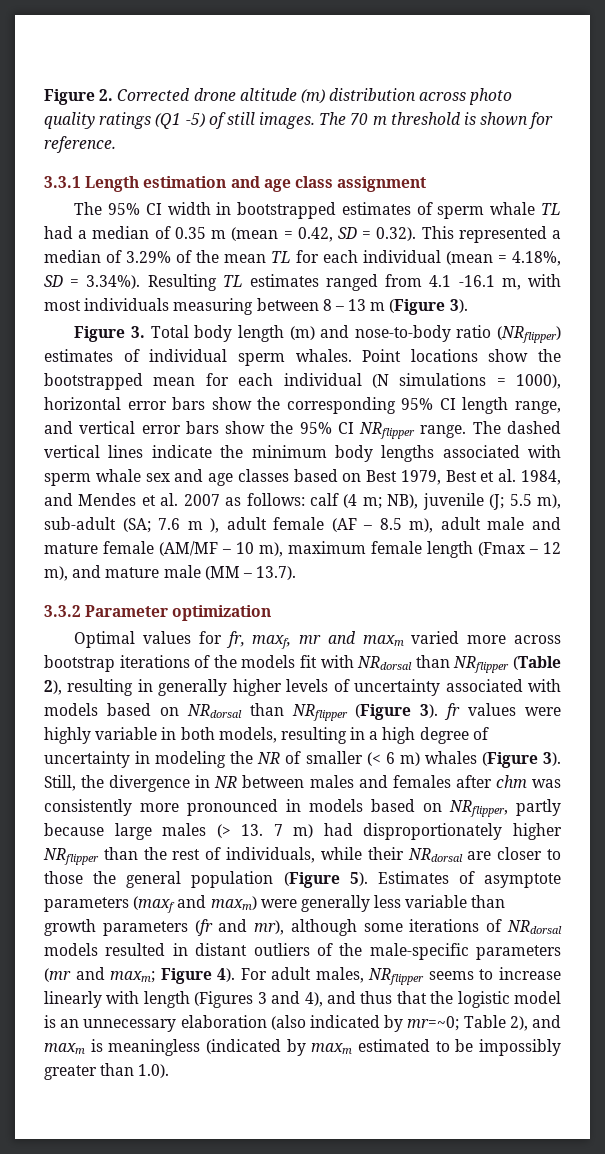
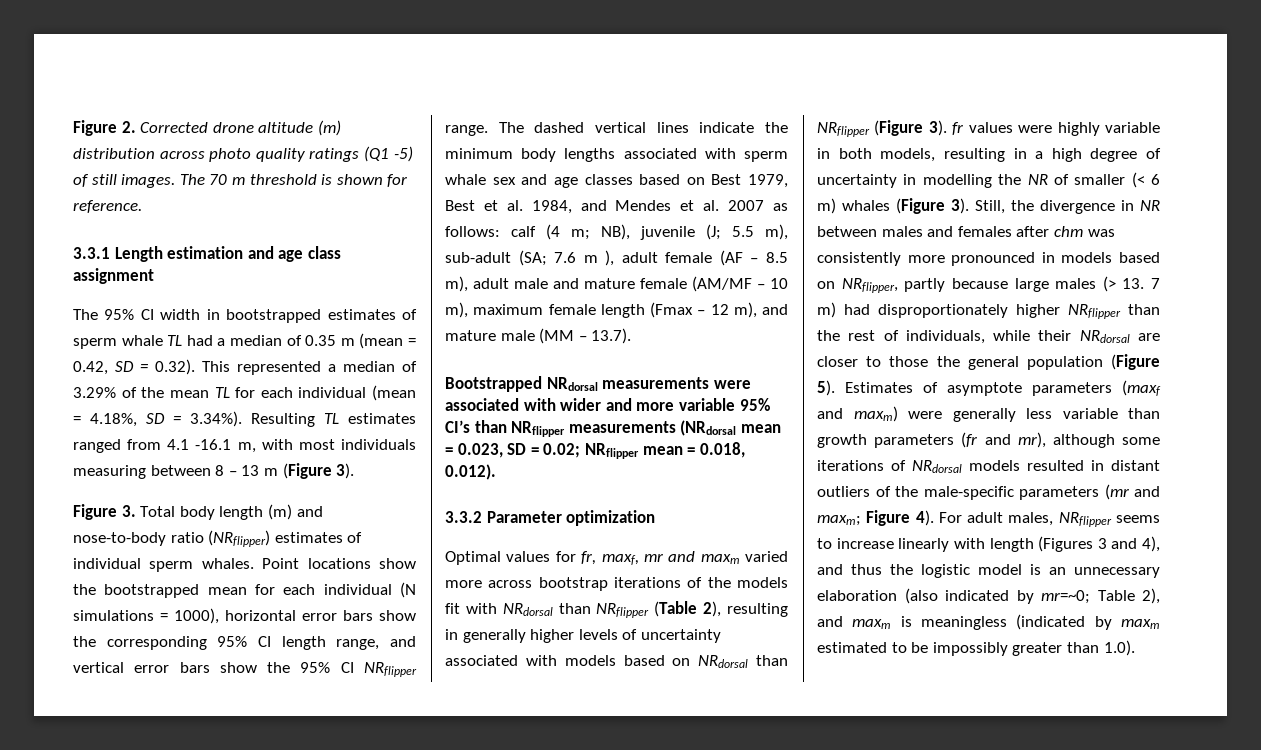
(297, 573) none -> [445,376,751,392] [445,398,770,411] [445,420,781,437] [445,442,745,459] [445,464,496,480] // Bootstrapped NRdorsal measurements were associated with wider and more variable 95% CI’s than NRflipper measurements (NRdorsal mean = 0.023, SD = 0.02; NRflipper mean = 0.018, 0.012).
[155,751,227,768] modeling -> [922,174,992,188] modelling
[396,991,427,1004] that -> (882, 569) none

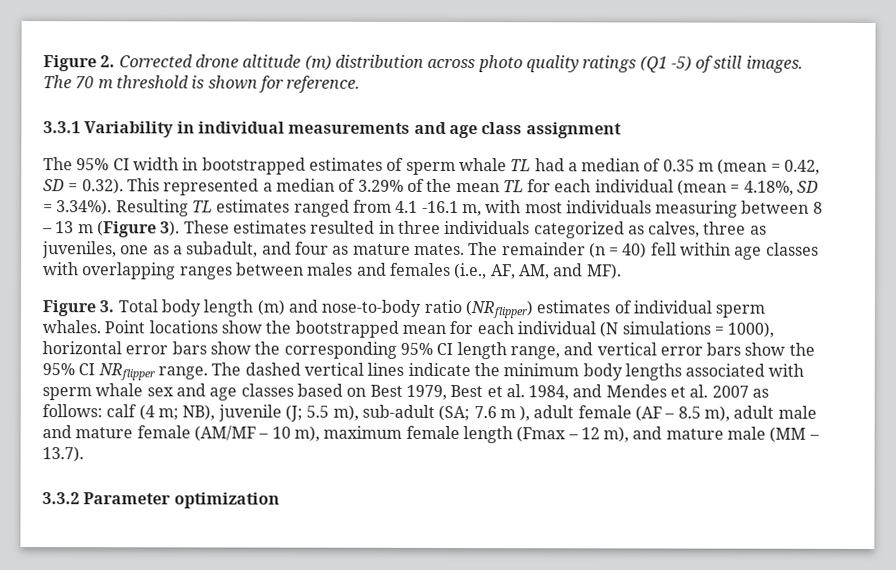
[114,246,244,262] Length estimation -> [84,121,411,138] Variability in individual measurements
(355, 471) none -> [183,220,767,239] [42,241,819,260] [43,262,622,280] These estimates resulted in three individuals categorized as calves, three as juveniles, one as a subadult, and four as mature mates. The remainder (n = 40) fell within age classes with overlapping ranges between males and females (i.e., AF, AM, and MF).
[445,376,751,392] [445,398,770,411] [445,420,781,437] [445,442,745,459] [445,464,496,480] [445,510,656,526] [445,551,788,565] [445,577,788,591] [445,601,788,618] [445,629,721,643] [445,655,788,668] [817,120,1160,137] [817,148,1161,162] [817,172,1160,188] [817,198,1160,214] [817,226,1115,237] [817,252,1160,266] [817,276,1160,293] [817,302,1160,319] [817,330,1160,344] [817,354,1160,370] [817,380,1161,396] [817,406,1160,422] [817,432,1160,448] [817,460,1160,473] [817,484,1160,500] [817,510,1160,527] [817,536,1160,552] [817,564,1160,578] [817,588,1160,604] [817,614,1160,630] [817,640,1135,656] Bootstrapped NRdorsal measurements were associated with wider and more variable 95% CI’s than NRflipper measurements (NRdorsal mean = 0.023, SD = 0.02; NRflipper mean = 0.018, 0.012). // 3.3.2 Parameter optimization // Optimal values for fr, maxf, mr and maxm varied more across bootstrap iterations of the models fit with NRdorsal than NRflipper (Table 2), resulting in generally higher levels of uncertainty associated with models based on NRdorsal than NRflipper (Figure 3). fr values were highly variable in both models, resulting in a high degree of uncertainty in modelling the NR of smaller (< 6 m) whales (Figure 3). Still, the divergence in NR between males and females after chm was consistently more pronounced in models based on NRflipper, partly because large males (> 13. 7 m) had disproportionately higher NRflipper than the rest of individuals, while their NRdorsal are closer to those the general population (Figure 5). Estimates of asymptote parameters (maxf and maxm) were generally less variable than growth parameters (fr and mr), although some iterations of NRdorsal models resulted in distant outliers of the male-specific parameters (mr and maxm; Figure 4). For adult males, NRflipper seems to increase linearly with length (Figures 3 and 4), and thus the logistic model is an unnecessary elaboration (also indicated by mr=~0; Table 2), and maxm is meaningless (indicated by maxm estimated to be impossibly greater than 1.0). -> [42,492,280,509] 3.3.2 Parameter optimization

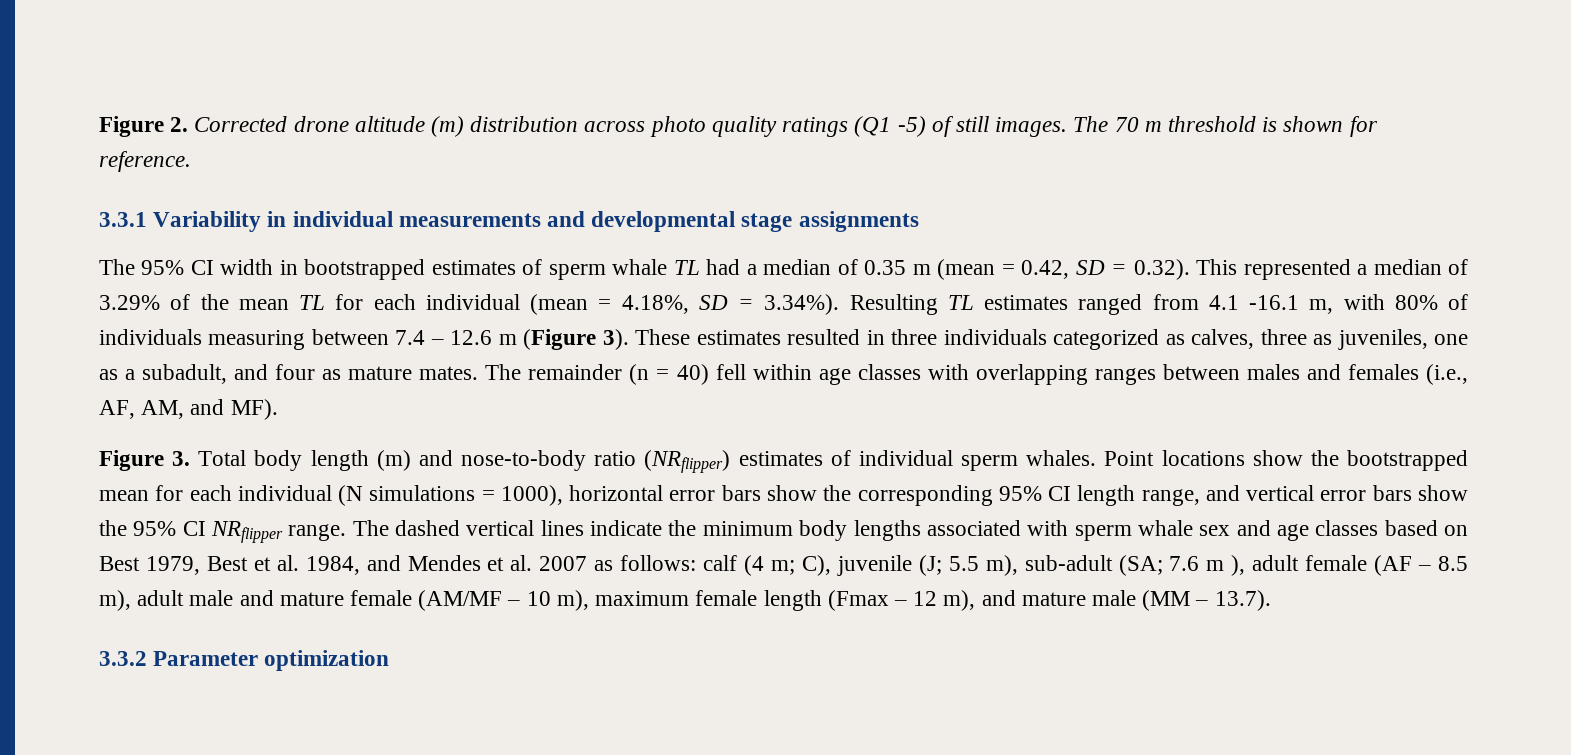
[448,122,622,139] age class assignment -> [591,211,919,232] developmental stage assignments
[524,202,563,214] most -> [1394,294,1468,310] 80% of
[812,201,823,214] [42,221,75,234] 8 – 13 -> [395,330,493,345] 7.4 – 12.6
[182,404,216,421] NB), -> [801,555,831,576] C),

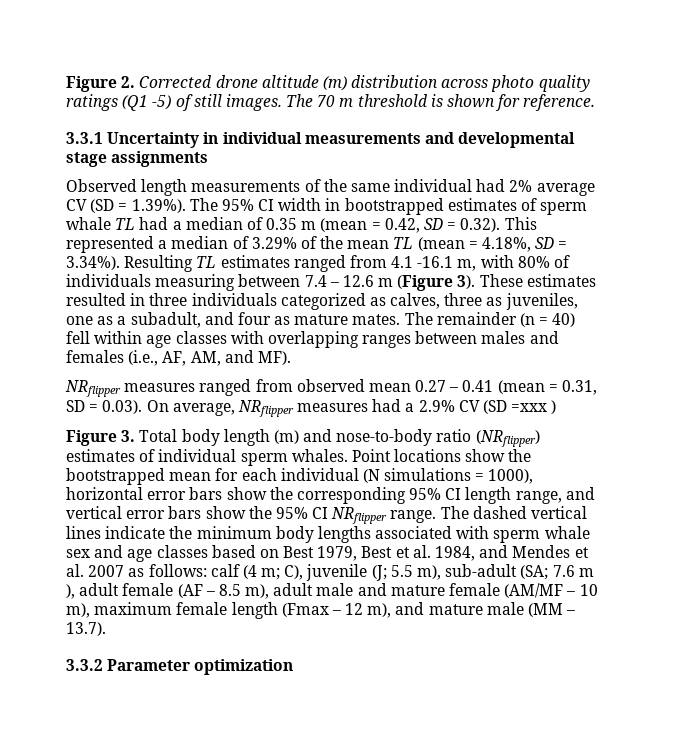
[153,211,262,232] Variability -> [107,132,200,148] Uncertainty
(919, 221) none -> [66,179,595,196] [66,199,186,213] Observed length measurements of the same individual had 2% average CV (SD = 1.39%).
[335,294,520,310] for each individual -> (414, 243) none
(278, 409) none -> [65,379,598,397] [66,399,557,417] // NRflipper measures ranged from observed mean 0.27 – 0.41 (mean = 0.31, SD = 0.03). On average, NRflipper measures had a 2.9% CV (SD =xxx )

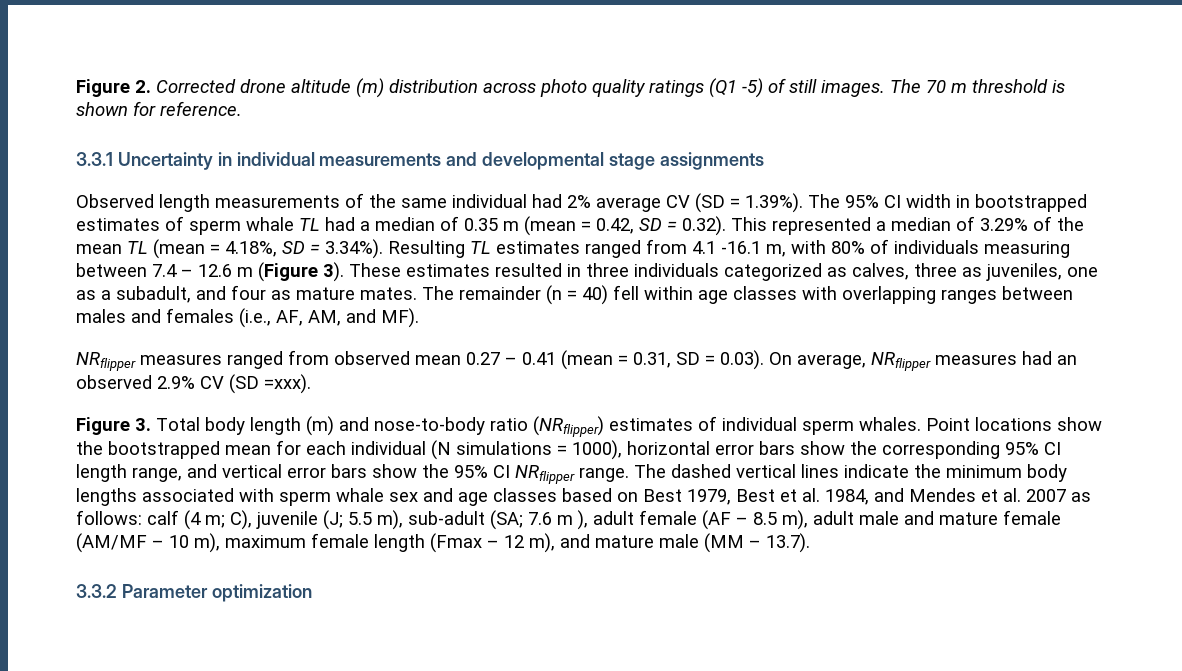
[405,403,415,412] a -> [1057,355,1077,365] [76,375,152,389] an observed
[511,400,557,414] =xxx ) -> [264,374,311,394] =xxx).

